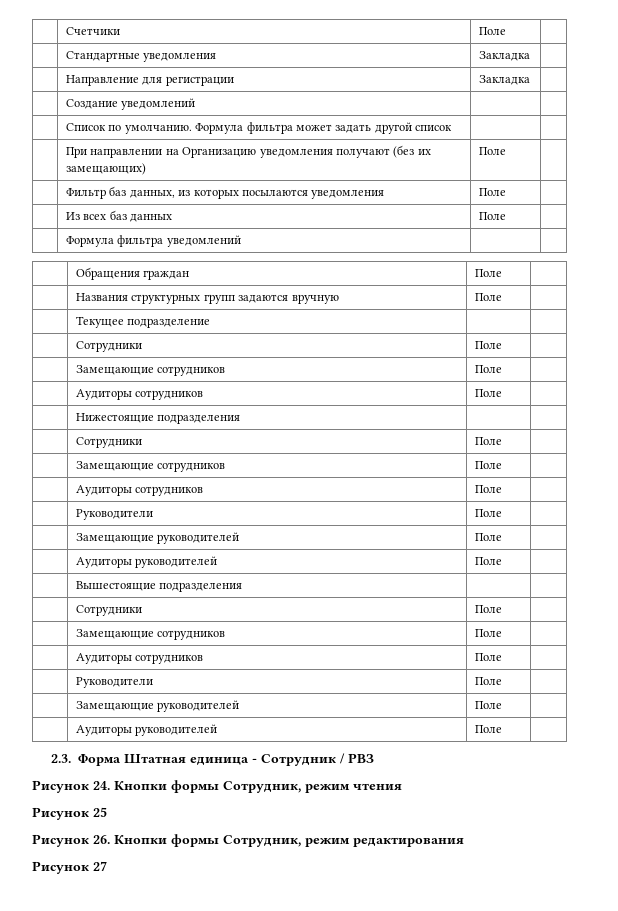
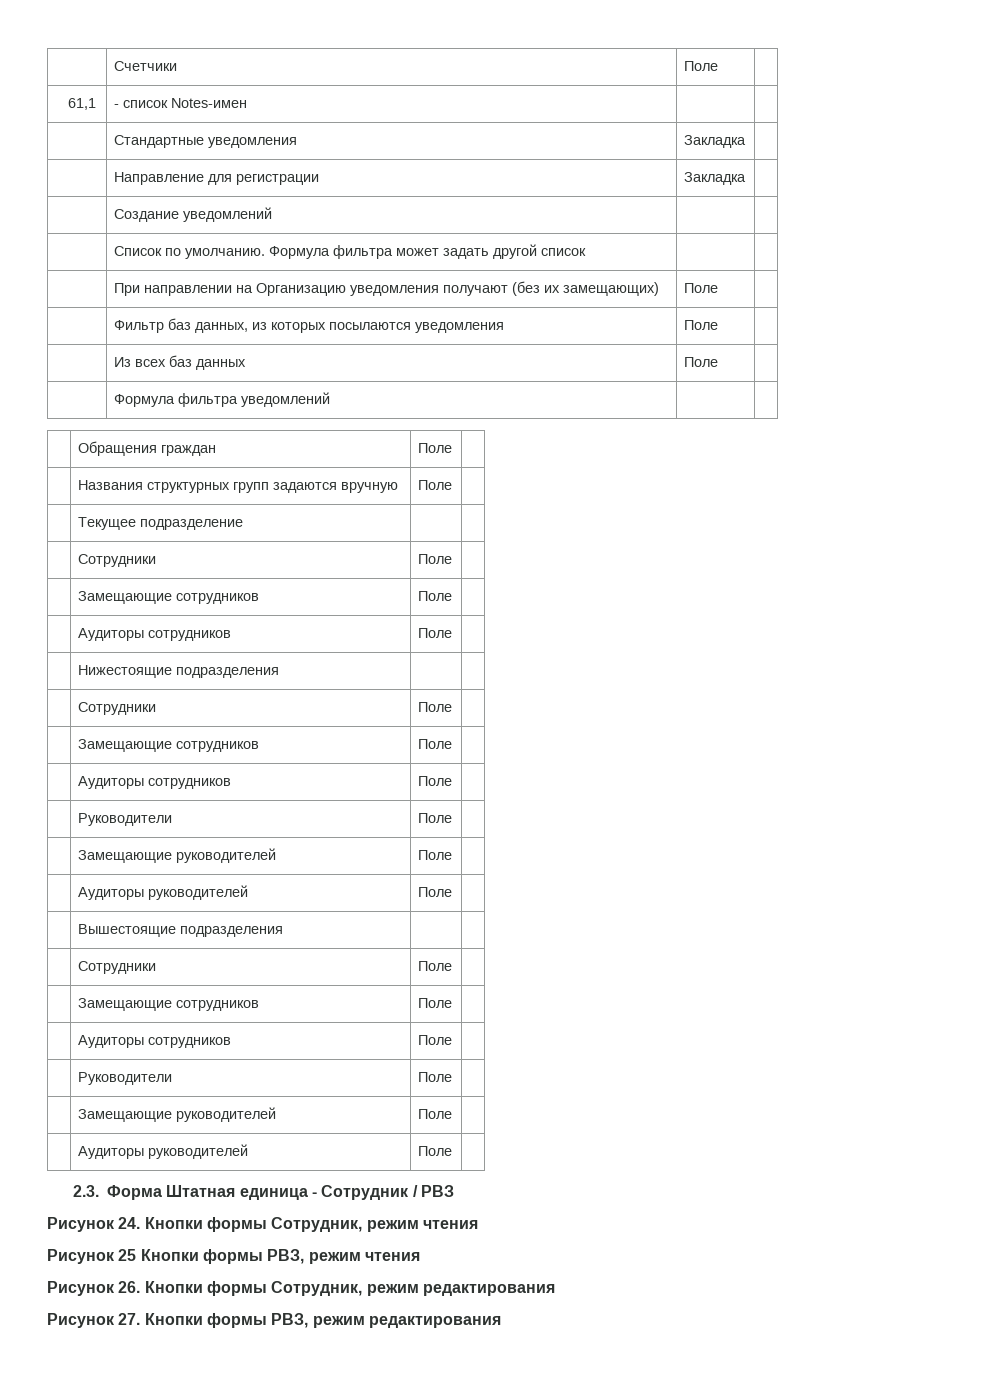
(507, 31) none -> [68,98,97,110] [113,98,247,108] // 61,1 | - список Notes-имен | |
(107, 812) none -> [140,1249,420,1264] Кнопки формы РВЗ, режим чтения
[93,861,107,871] 27 -> [118,1313,501,1328] 27. Кнопки формы РВЗ, режим редактирования

